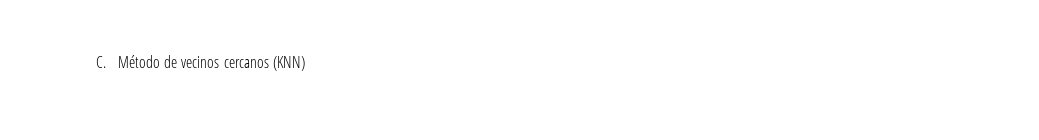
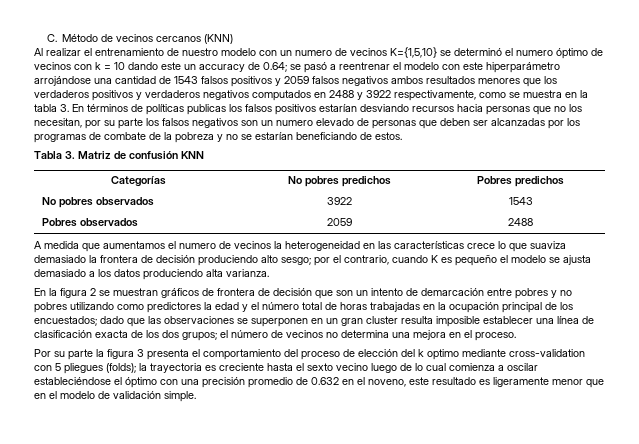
(305, 63) none -> [34,47,603,59] [34,62,560,73] [34,76,557,87] [34,90,588,101] [34,104,582,115] [34,118,580,129] [34,132,402,143] [34,151,204,160] [111,176,166,187] [288,176,391,187] [477,176,564,187] [41,197,154,208] [327,197,352,205] [508,197,533,205] [41,218,138,227] [327,218,352,226] [508,218,533,226] [34,241,566,252] [34,254,591,266] [34,269,269,280] [34,288,572,299] [34,302,573,313] [34,316,594,327] [34,330,516,341] [34,349,585,360] [34,363,538,374] [34,377,604,388] [34,391,196,402] // Al realizar el entrenamiento de nuestro modelo con un numero de vecinos K={1,5,10} se determinó el numero óptimo de vecinos con k = 10 dando este un accuracy de 0.64; se pasó a reentrenar el modelo con este hiperparámetro arrojándose una cantidad de 1543 falsos positivos y 2059 falsos negativos ambos resultados menores que los verdaderos positivos y verdaderos negativos computados en 2488 y 3922 respectivamente, como se muestra en la tabla 3. En términos de políticas publicas los falsos positivos estarían desviando recursos hacia personas que no los necesitan, por su parte los falsos negativos son un numero elevado de personas que deben ser alcanzadas por los programas de combate de la pobreza y no se estarían beneficiando de estos. // Tabla 3. Matriz de confusión KNN // Categorías | No pobres predichos | Pobres predichos // No pobres observados | 3922 | 1543 // Pobres observados | 2059 | 2488 // A medida que aumentamos el numero de vecinos la heterogeneidad en las características crece lo que suaviza demasiado la frontera de decisión produciendo alto sesgo; por el contrario, cuando K es pequeño el modelo se ajusta demasiado a los datos produciendo alta varianza. // En la figura 2 se muestran gráficos de frontera de decisión que son un intento de demarcación entre pobres y no pobres utilizando como predictores la edad y el número total de horas trabajadas en la ocupación principal de los encuestados; dado que las observaciones se superponen en un gran cluster resulta imposible establecer una línea de clasificación exacta de los dos grupos; el número de vecinos no determina una mejora en el proceso. // Por su parte la figura 3 presenta el comportamiento del proceso de elección del k optimo mediante cross-validation con 5 pliegues (folds); la trayectoria es creciente hasta el sexto vecino luego de lo cual comienza a oscilar estableciéndose el óptimo con una precisión promedio de 0.632 en el noveno, este resultado es ligeramente menor que en el modelo de validación simple.

